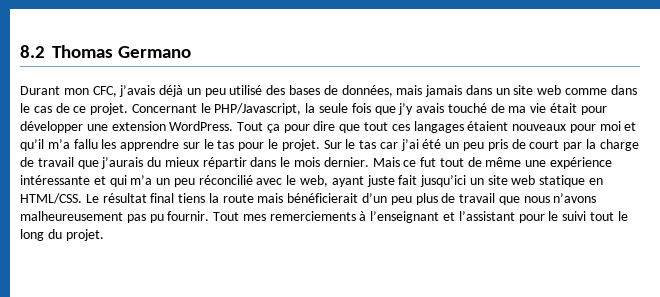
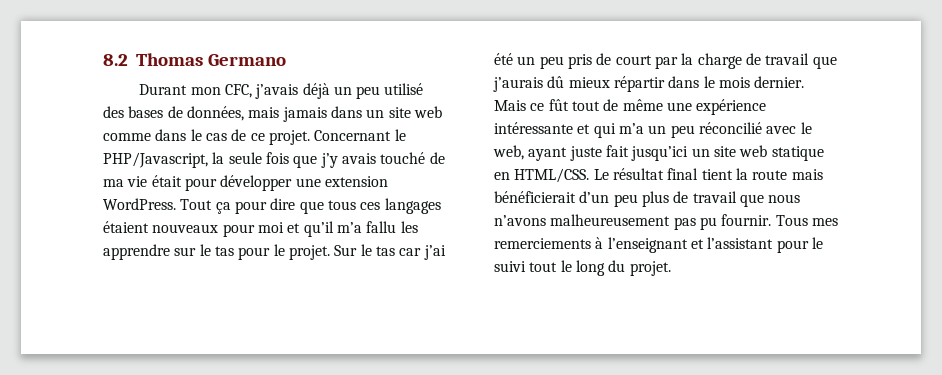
[364,122,389,131] tout -> [327,200,356,210] tous
[147,157,162,167] du -> [547,76,565,88] dû
[420,157,437,167] fut -> [548,99,569,111] fût
[178,193,206,203] tiens -> [701,169,733,180] tient
[213,212,240,221] Tout -> [775,215,808,226] Tous

